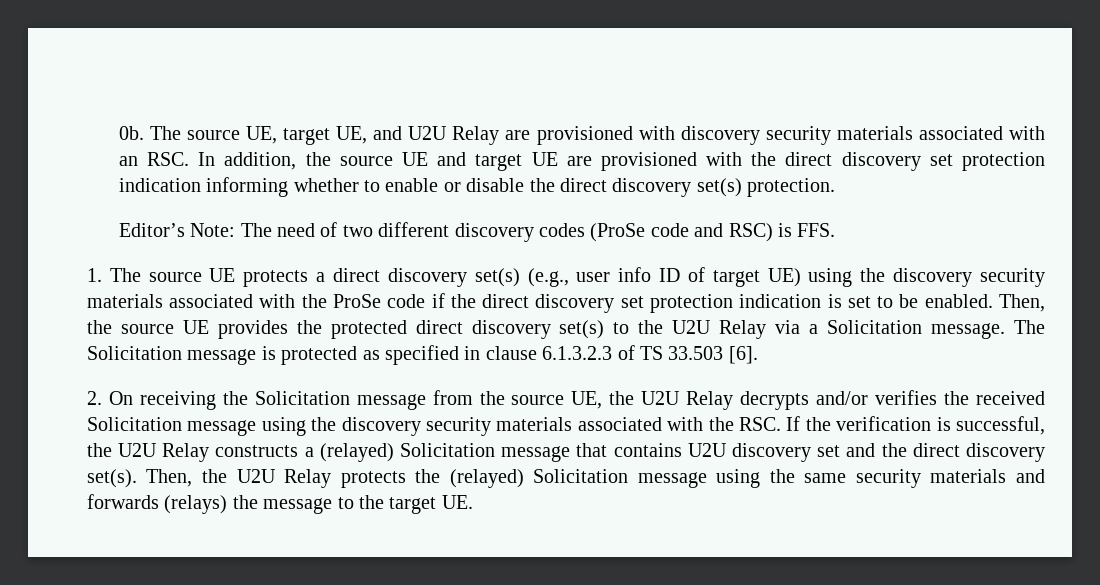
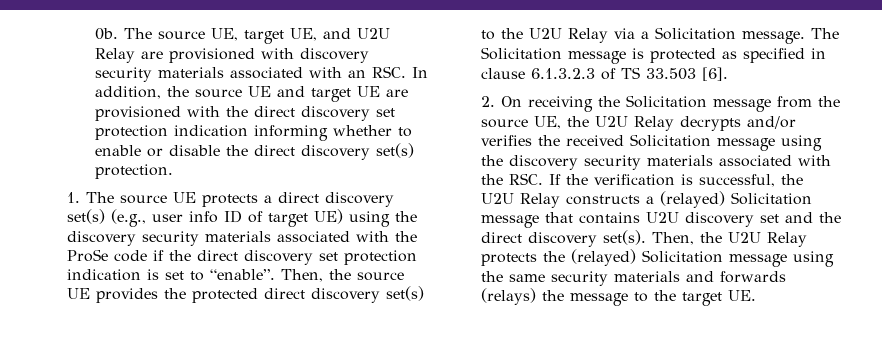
[118,222,836,242] // Editor’s Note: The need of two different discovery codes (ProSe code and RSC) is FFS. -> (173, 171) none
[899,294,993,308] be enabled. -> [210,269,276,280] “enable”.

